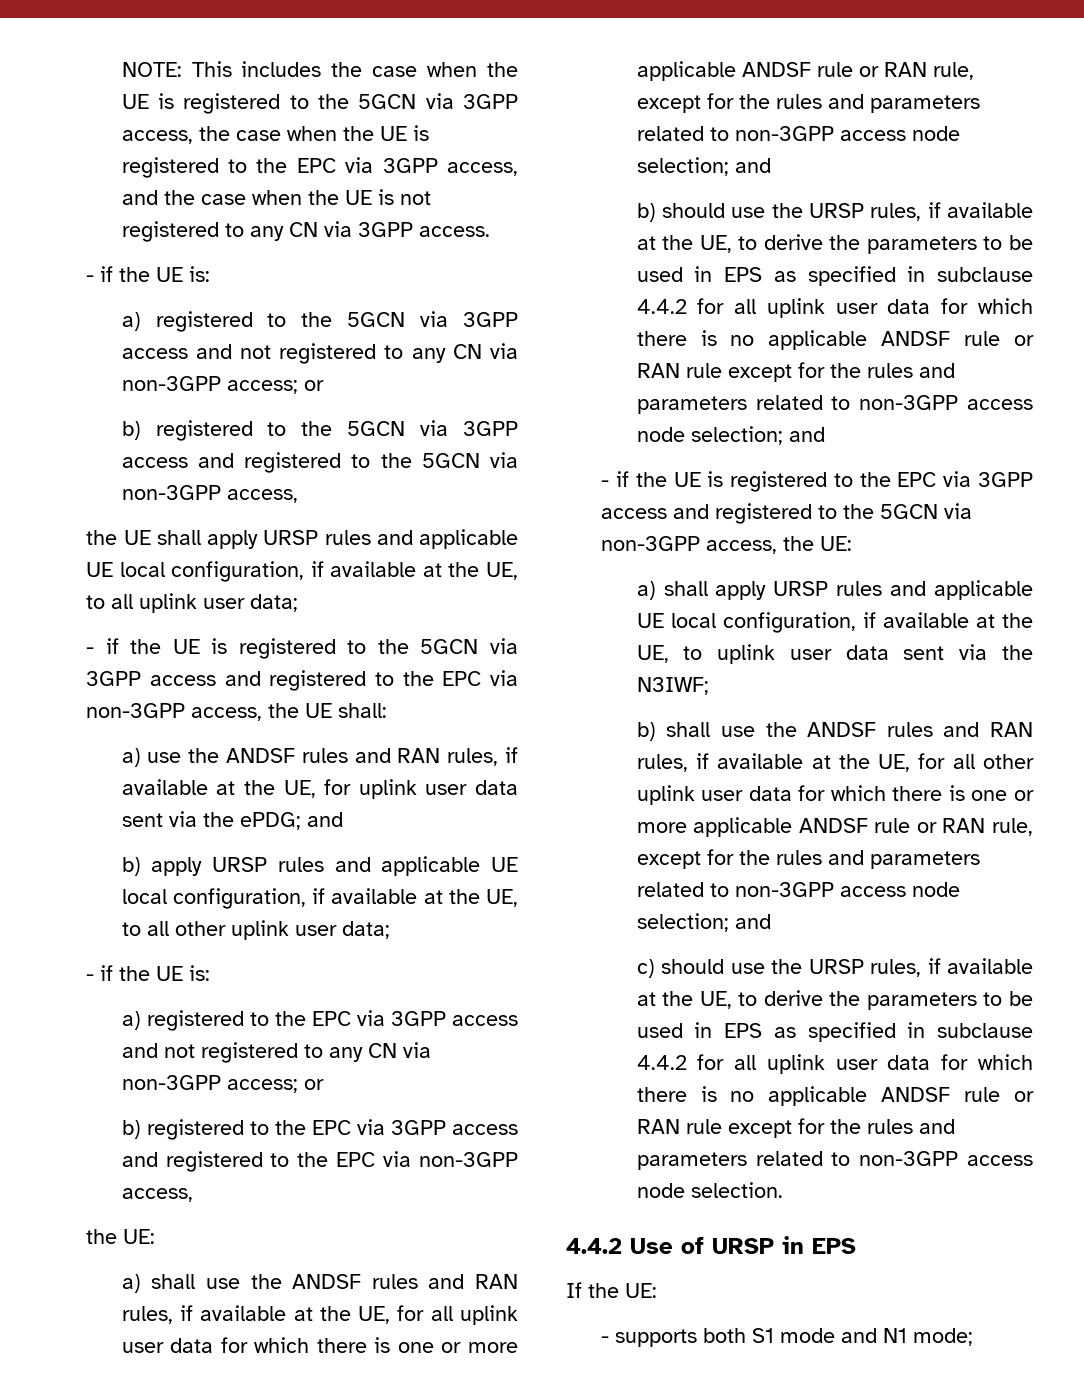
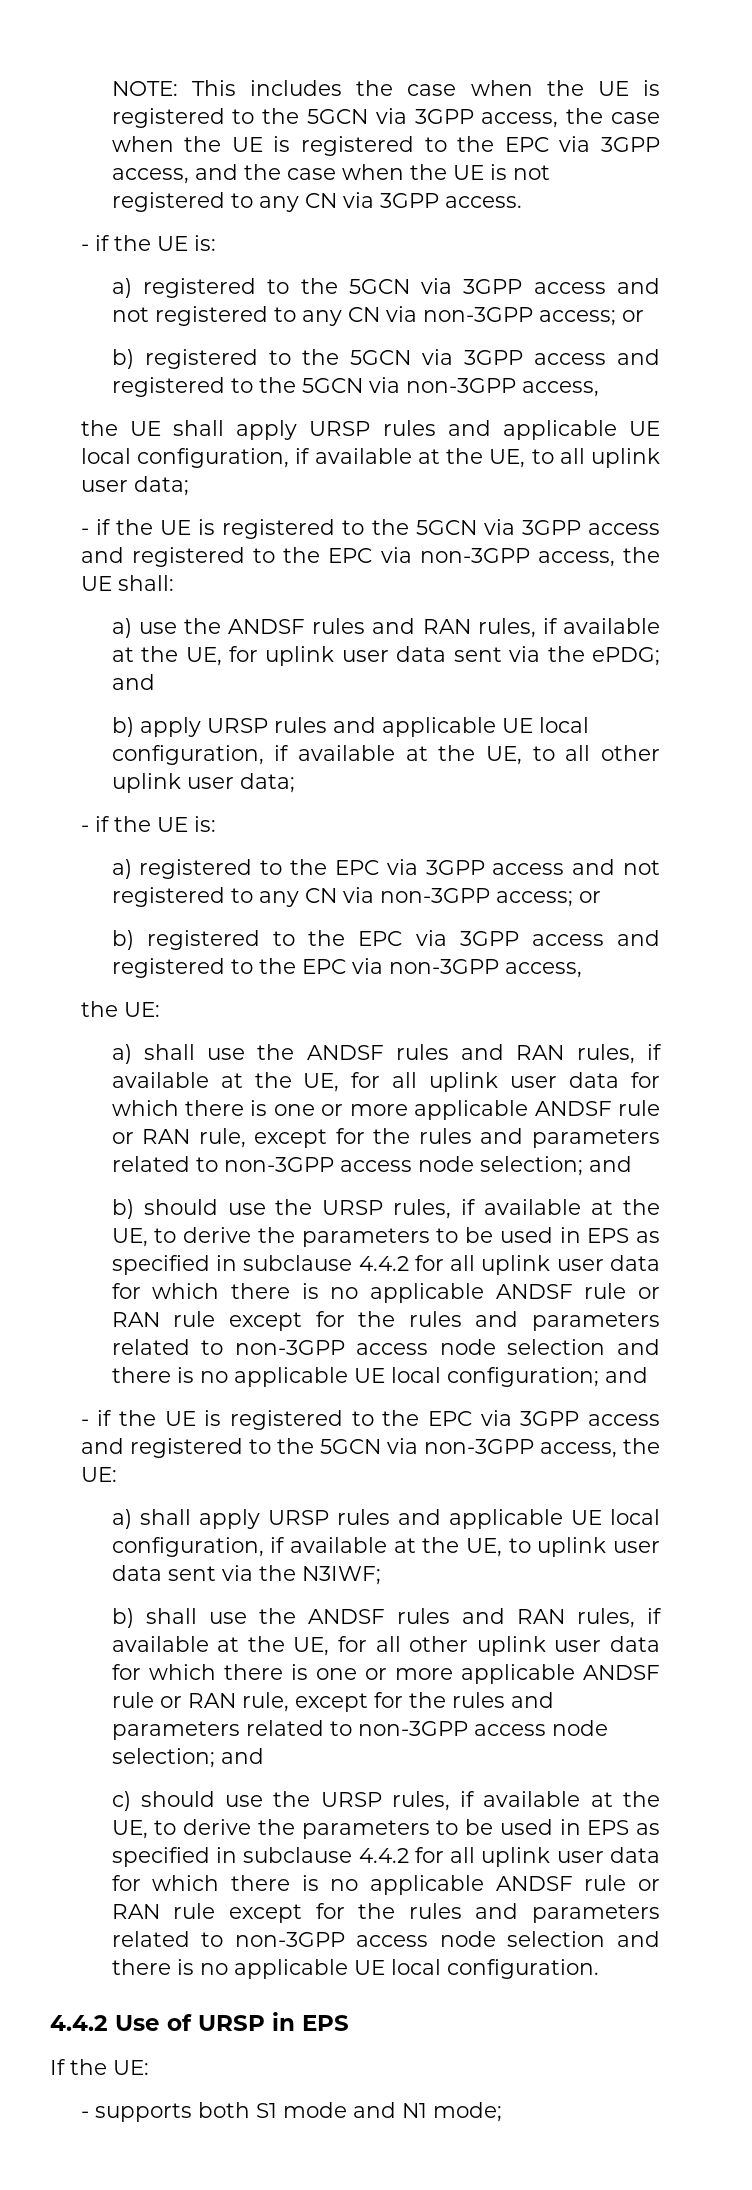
[690,426,783,445] selection; -> [507,1339,660,1355] [111,1367,599,1387] selection and there is no applicable UE local configuration;
[690,1182,783,1198] selection. -> [507,1931,660,1947] [111,1959,599,1979] selection and there is no applicable UE local configuration.

